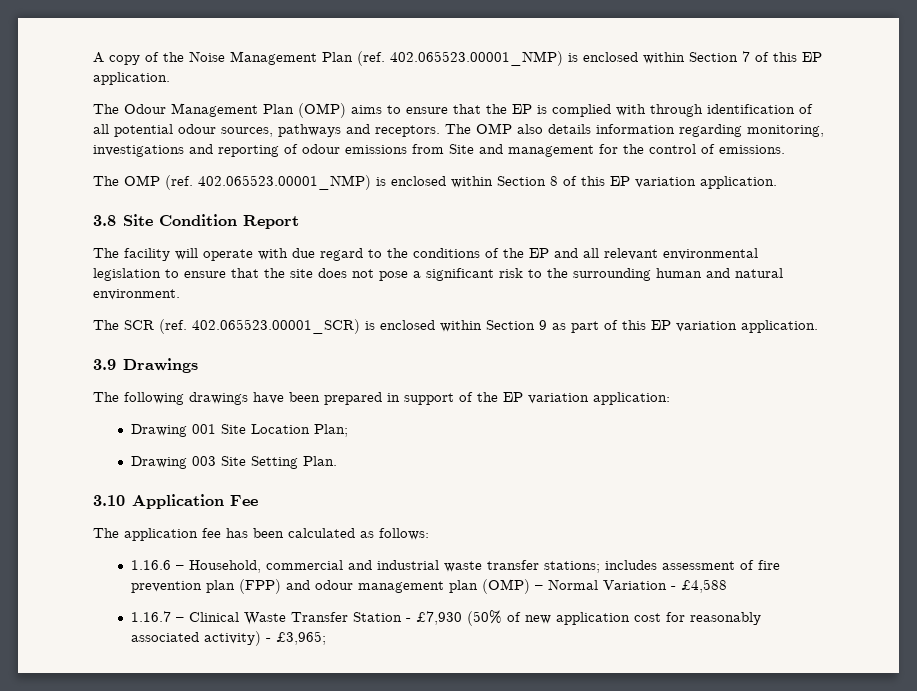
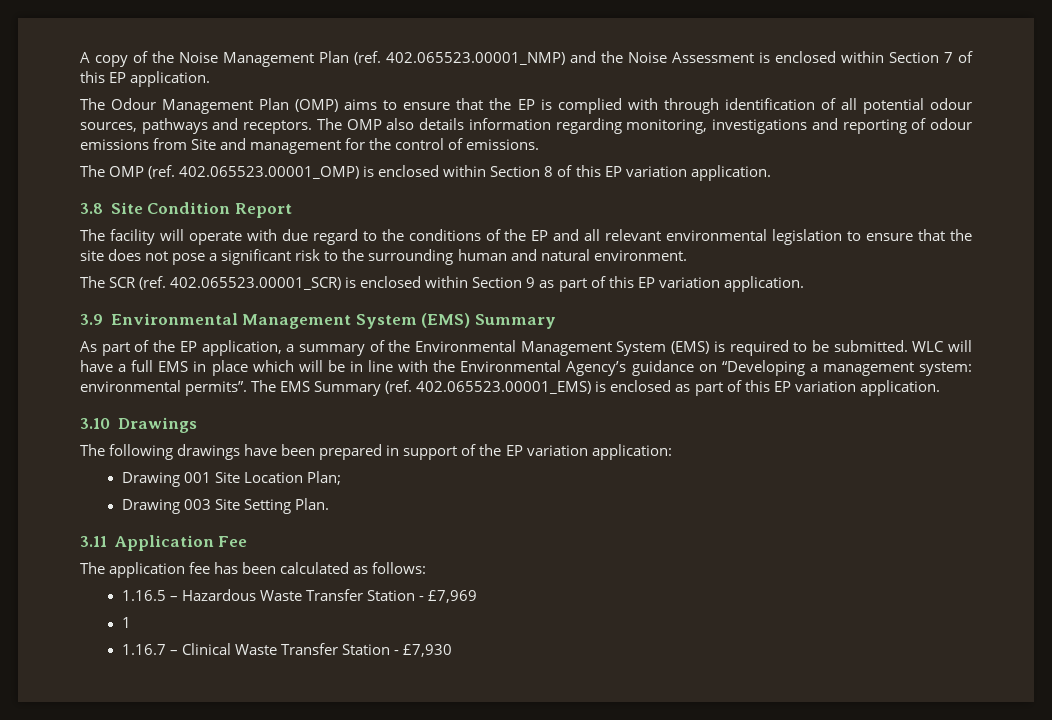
(563, 58) none -> [570,51,754,63] and the Noise Assessment
[198,175,371,190] 402.065523.00001_NMP) -> [179,166,360,179] 402.065523.00001_OMP)
(116, 364) none -> [110,313,556,329] [80,340,973,356] [80,360,973,376] [80,380,940,396] [80,418,110,429] Environmental Management System (EMS) Summary // As part of the EP application, a summary of the Environmental Management System (EMS) is required to be submitted. WLC will have a full EMS in place which will be in line with the Environmental Agency’s guidance on “Developing a management system: environmental permits”. The EMS Summary (ref. 402.065523.00001_EMS) is enclosed as part of this EP variation application. // 3.10
[93,495,125,506] 3.10 -> [80,536,107,547] 3.11
[131,560,781,573] [131,579,728,594] 1.16.6 – Household, commercial and industrial waste transfer stations; includes assessment of fire prevention plan (FPP) and odour management plan (OMP) – Normal Variation - £4,588 -> [121,589,478,603] [121,617,131,628] 1.16.5 – Hazardous Waste Transfer Station - £7,969 // 1
[467,610,762,626] [131,631,327,646] (50% of new application cost for reasonably associated activity) - £3,965; -> (453, 650) none

